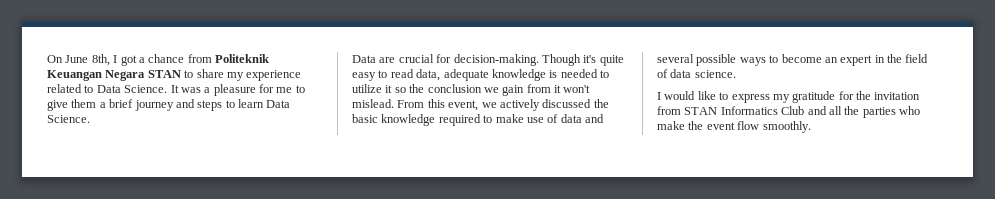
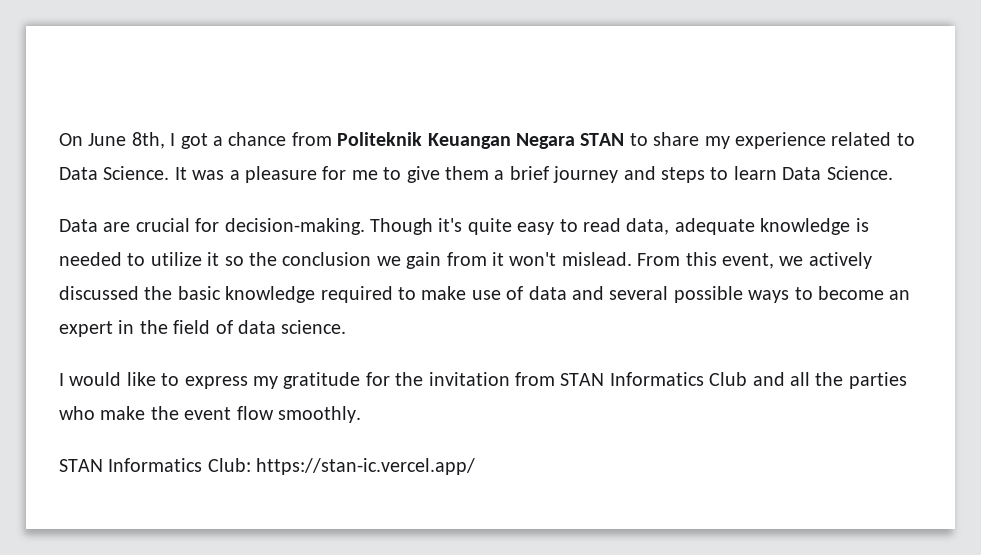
(811, 127) none -> [59,458,476,475] // STAN Informatics Club: https://stan-ic.vercel.app/

